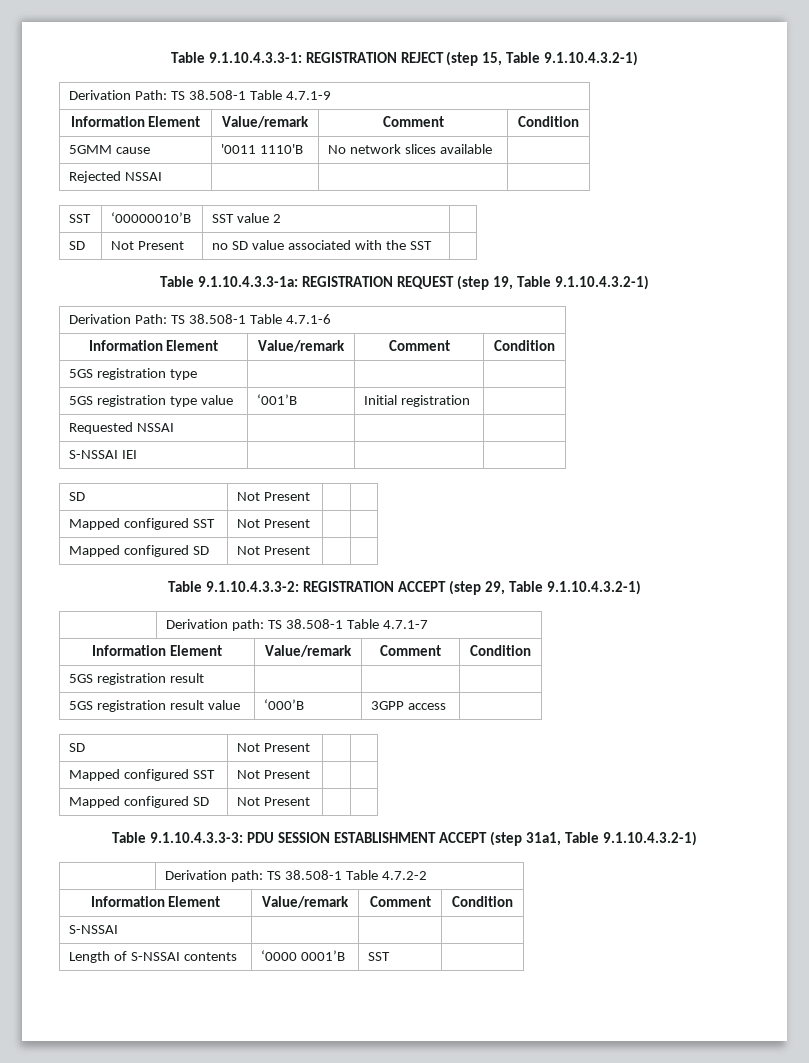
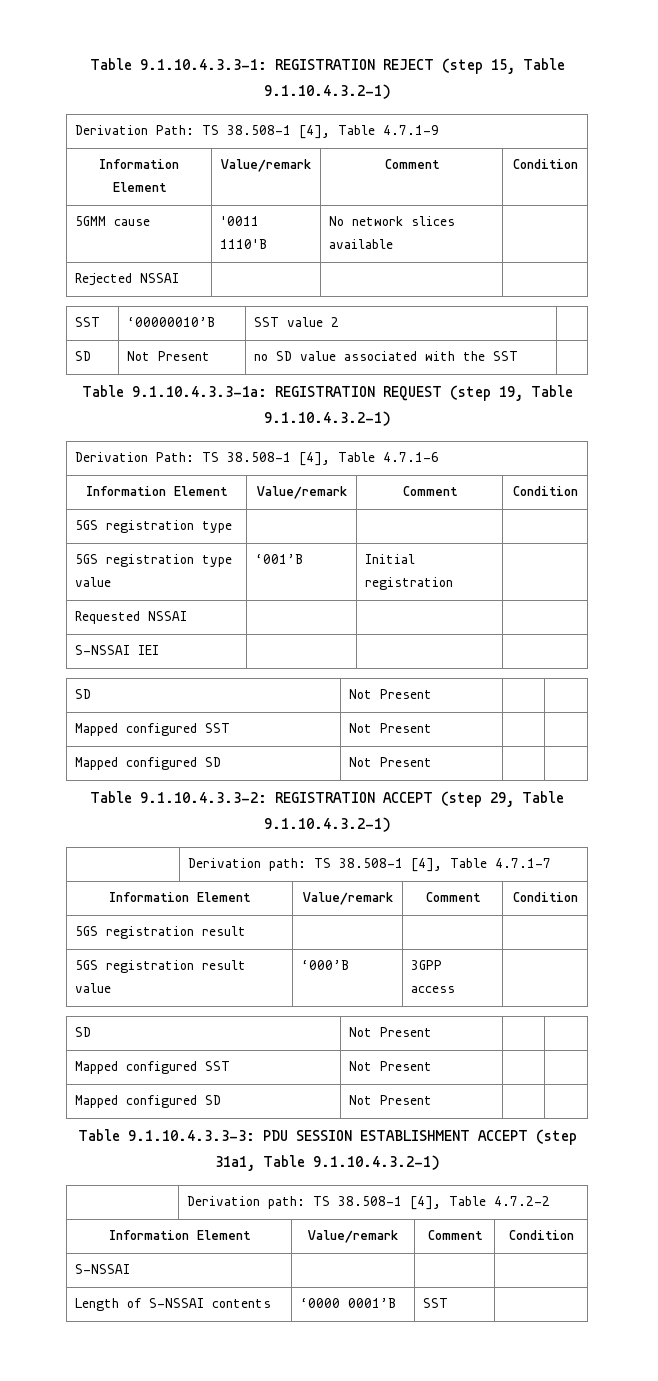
(246, 95) none -> [299,125,331,139] [4],
(246, 319) none -> [299,452,331,466] [4],
(343, 624) none -> [411,858,443,872] [4],
(342, 875) none -> [410,1196,442,1210] [4],

